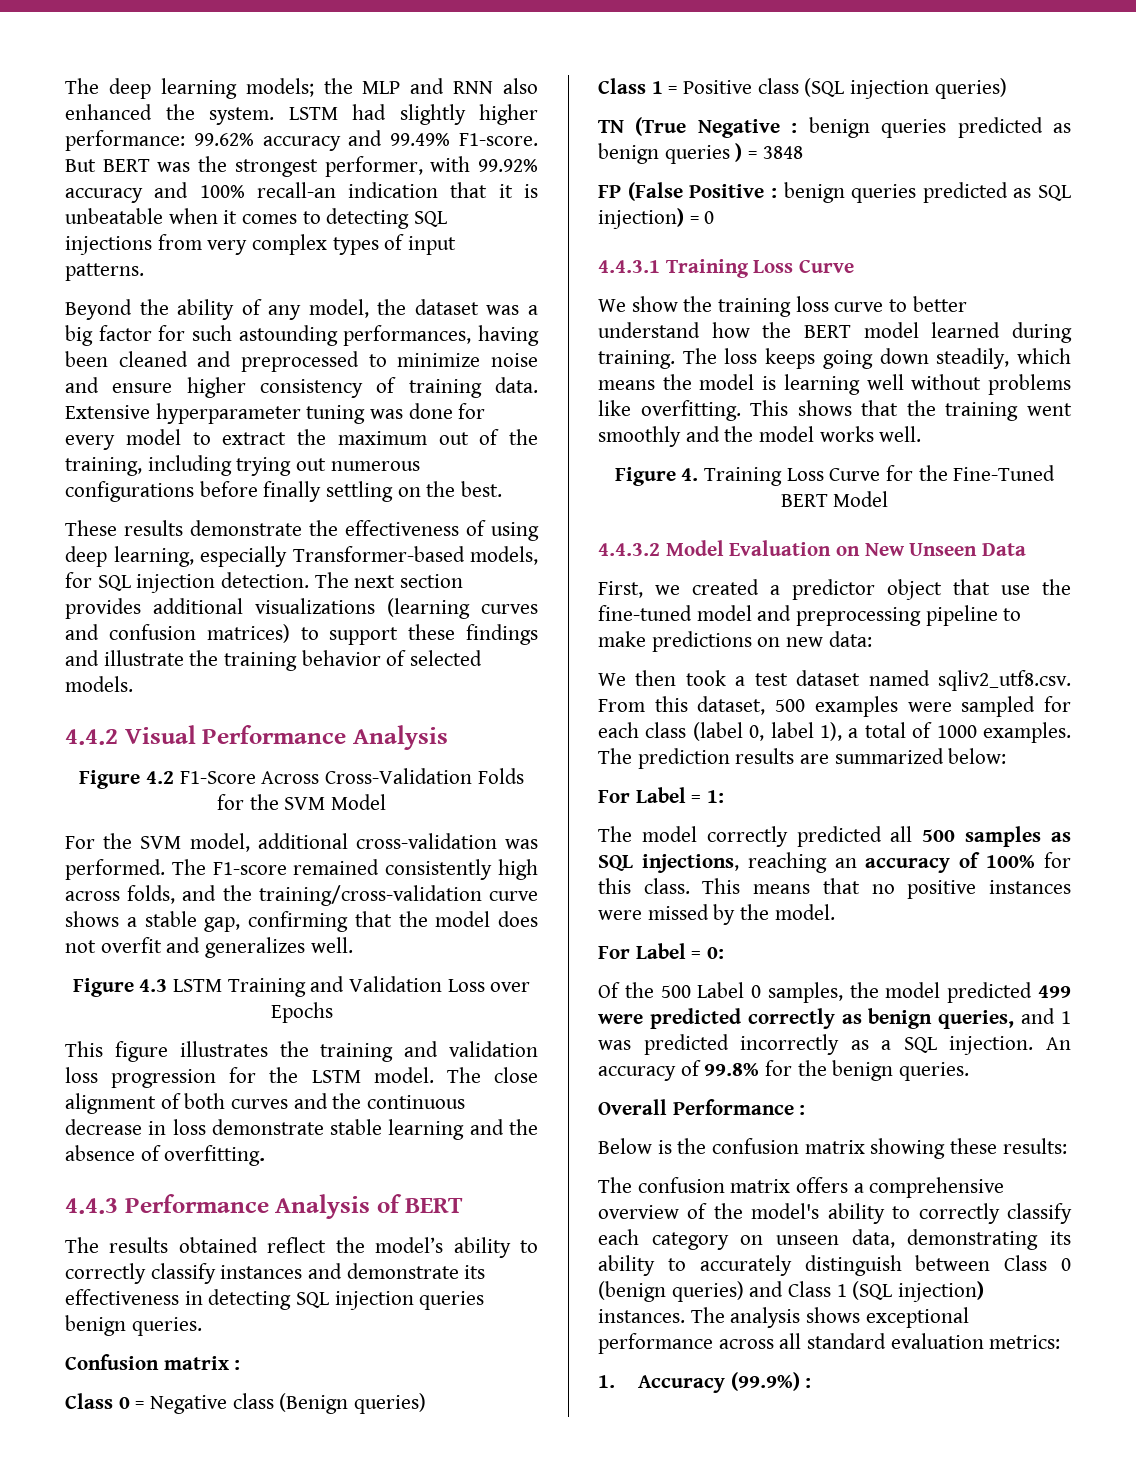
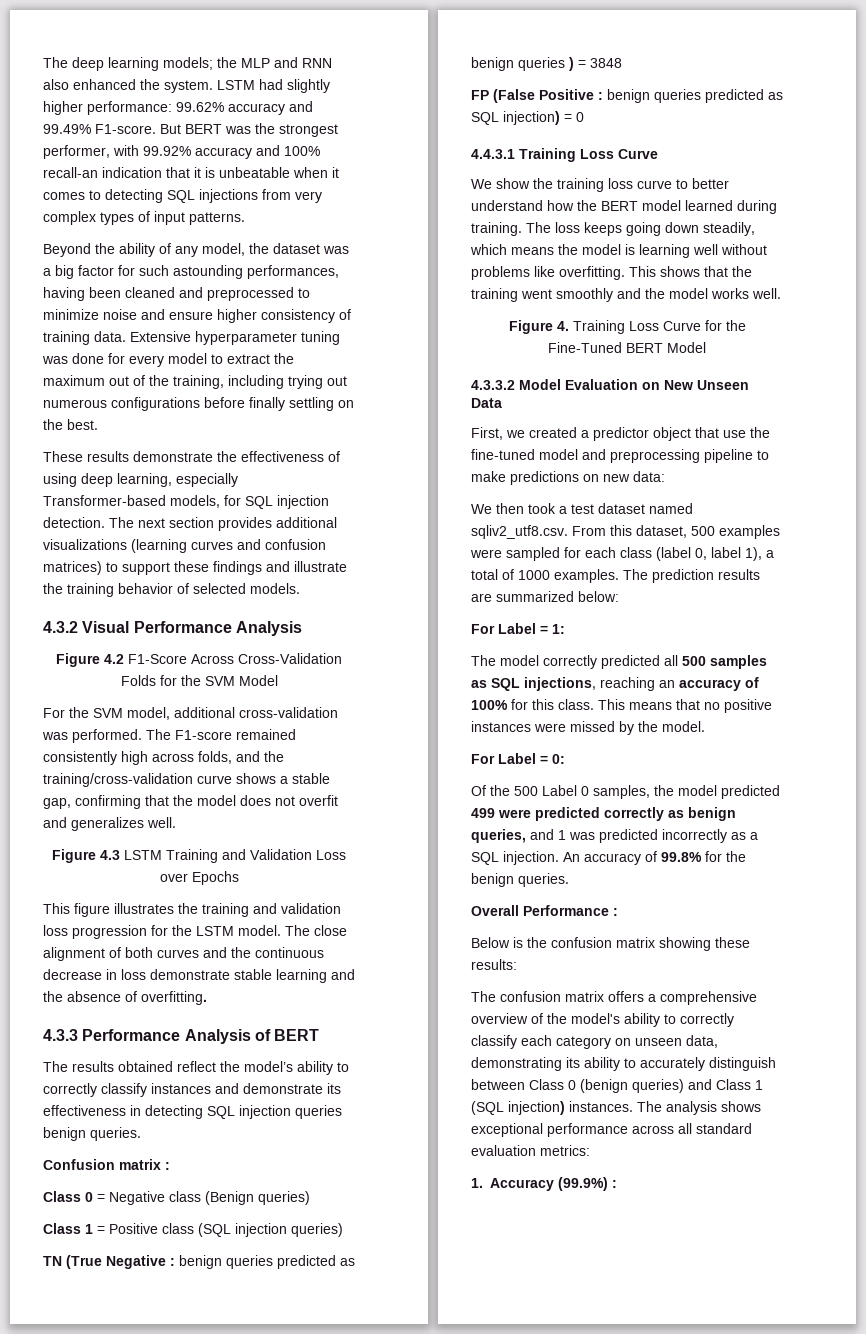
[65,729,118,745] 4.4.2 -> [43,621,78,633] 4.3.2
[65,1198,118,1214] 4.4.3 -> [43,1029,78,1041] 4.3.3
[598,543,660,556] 4.4.3.2 -> [471,380,515,390] 4.3.3.2

